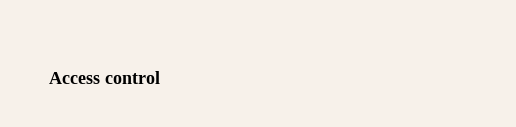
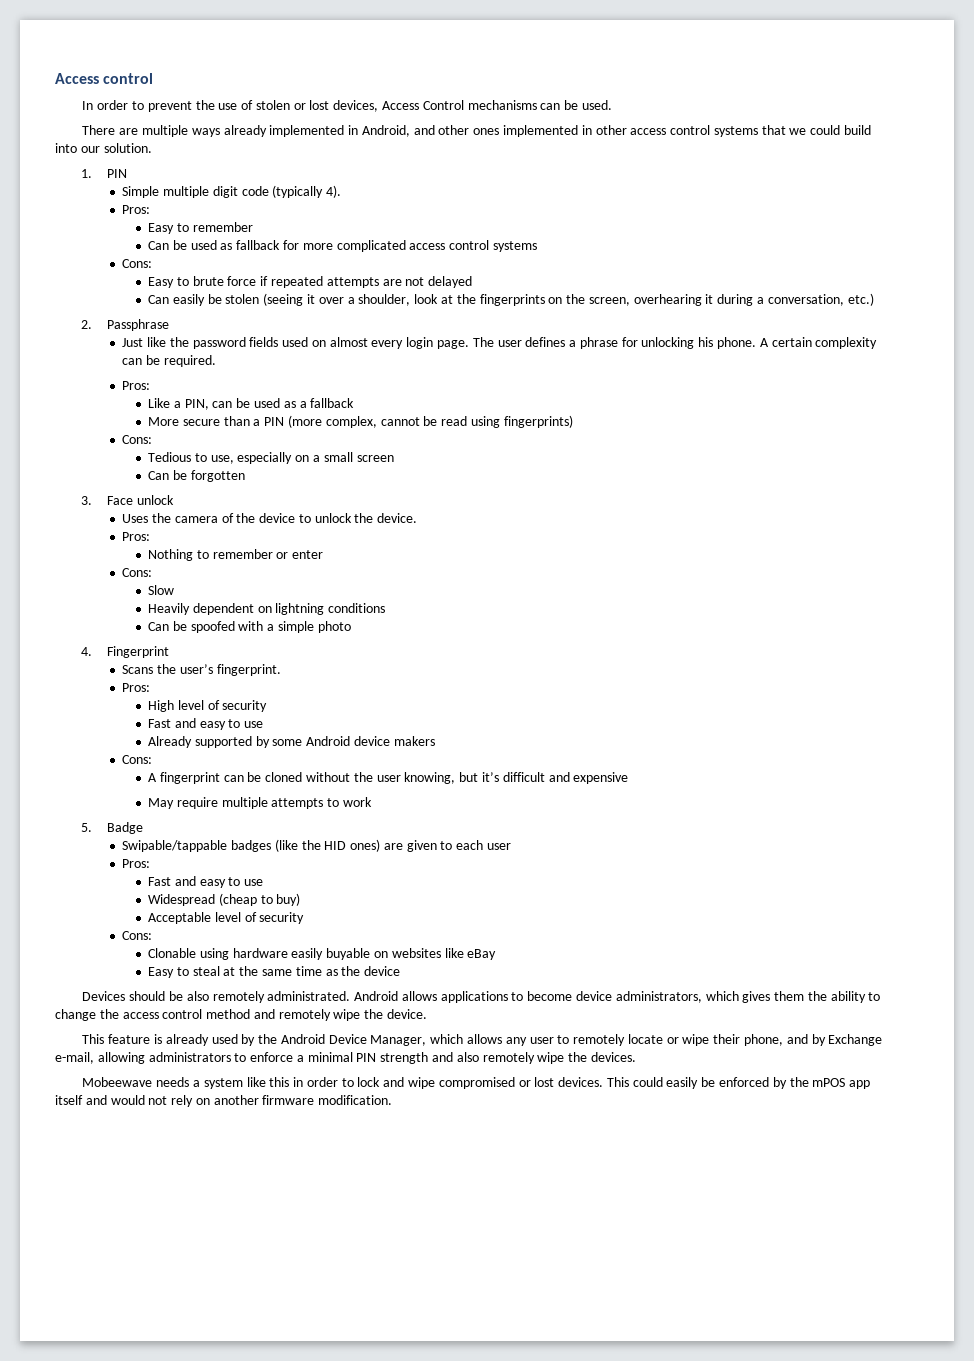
(160, 77) none -> [82,100,612,112] [82,125,872,137] [55,143,152,153] [80,169,127,178] [122,185,342,198] [122,205,151,214] [148,222,253,234] [148,240,537,252] [122,259,153,268] [148,276,473,288] [148,293,874,306] [80,319,169,331] [122,337,878,349] [122,355,216,367] [122,381,151,390] [148,398,355,410] [148,415,573,428] [122,435,153,444] [148,452,394,464] [148,470,245,482] [80,495,174,505] [122,513,418,523] [122,532,151,541] [148,549,324,561] [122,568,153,577] [148,585,175,595] [148,603,386,615] [148,621,351,633] [80,646,169,658] [122,664,281,676] [122,683,151,692] [148,700,268,712] [148,718,264,730] [148,736,435,748] [122,755,153,764] [148,772,629,784] [148,797,373,809] [80,822,143,834] [122,839,512,852] [122,859,151,868] [148,876,264,888] [148,893,301,906] [148,912,305,924] [122,931,153,940] [148,948,497,960] [148,966,401,978] [82,991,881,1003] [55,1009,428,1021] [82,1034,883,1046] [55,1052,636,1064] [82,1077,871,1089] [55,1095,393,1107] // In order to prevent the use of stolen or lost devices, Access Control mechanisms can be used. // There are multiple ways already implemented in Android, and other ones implemented in other access control systems that we could build into our solution. // 1. PIN // Simple multiple digit code (typically 4). // Pros: // Easy to remember // Can be used as fallback for more complicated access control systems // Cons: // Easy to brute force if repeated attempts are not delayed // Can easily be stolen (seeing it over a shoulder, look at the fingerprints on the screen, overhearing it during a conversation, etc.) // 2. Passphrase // Just like the password fields used on almost every login page. The user defines a phrase for unlocking his phone. A certain complexity can be required. // Pros: // Like a PIN, can be used as a fallback // More secure than a PIN (more complex, cannot be read using fingerprints) // Cons: // Tedious to use, especially on a small screen // Can be forgotten // 3. Face unlock // Uses the camera of the device to unlock the device. // Pros: // Nothing to remember or enter // Cons: // Slow // Heavily dependent on lightning conditions // Can be spoofed with a simple photo // 4. Fingerprint // Scans the user’s fingerprint. // Pros: // High level of security // Fast and easy to use // Already supported by some Android device makers // Cons: // A fingerprint can be cloned without the user knowing, but it’s difficult and expensive // May require multiple attempts to work // 5. Badge // Swipable/tappable badges (like the HID ones) are given to each user // Pros: // Fast and easy to use // Widespread (cheap to buy) // Acceptable level of security // Cons: // Clonable using hardware easily buyable on websites like eBay // Easy to steal at the same time as the device // Devices should be also remotely administrated. Android allows applications to become device administrators, which gives them the ability to change the access control method and remotely wipe the device. // This feature is already used by the Android Device Manager, which allows any user to remotely locate or wipe their phone, and by Exchange e-mail, allowing administrators to enforce a minimal PIN strength and also remotely wipe the devices. // Mobeewave needs a system like this in order to lock and wipe compromised or lost devices. This could easily be enforced by the mPOS app itself and would not rely on another firmware modification.

